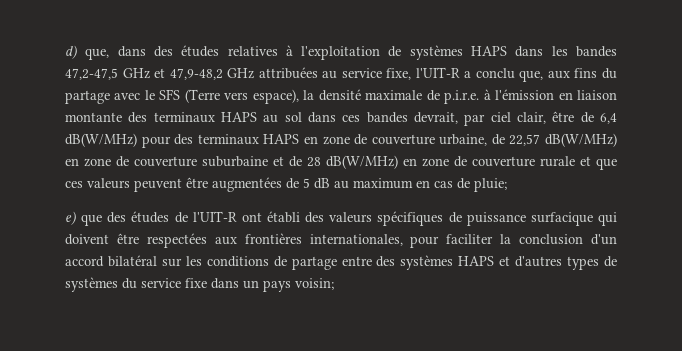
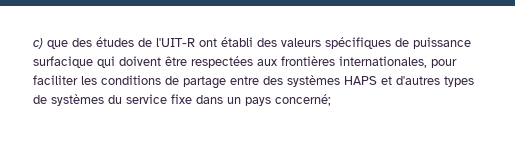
[65,45,618,60] [65,67,618,82] [65,89,617,104] [65,111,617,126] [65,133,617,148] [65,155,617,170] [65,177,507,192] [65,211,76,225] d) que, dans des études relatives à l'exploitation de systèmes HAPS dans les bandes 47,2-47,5 GHz et 47,9-48,2 GHz attribuées au service fixe, l'UIT-R a conclu que, aux fins du partage avec le SFS (Terre vers espace), la densité maximale de p.i.r.e. à l'émission en liaison montante des terminaux HAPS au sol dans ces bandes devrait, par ciel clair, être de 6,4 dB(W/MHz) pour des terminaux HAPS en zone de couverture urbaine, de 22,57 dB(W/MHz) en zone de couverture suburbaine et de 28 dB(W/MHz) en zone de couverture rurale et que ces valeurs peuvent être augmentées de 5 dB au maximum en cas de pluie; // e) -> [33,38,43,49] c)
[500,234,617,245] [65,255,182,267] la conclusion d'un accord bilatéral sur -> (78, 80) none
[295,278,334,290] voisin; -> [275,94,331,106] concerné;

